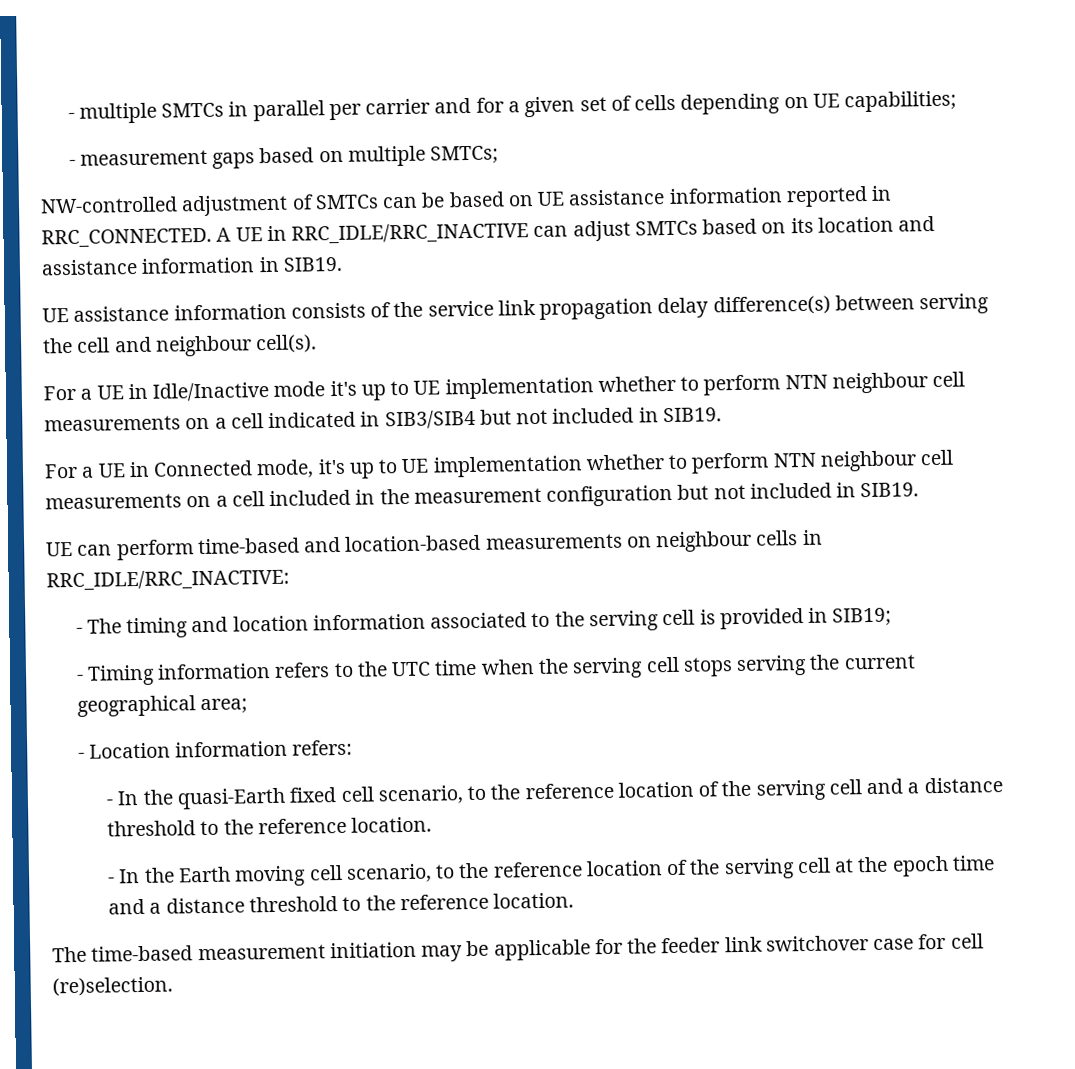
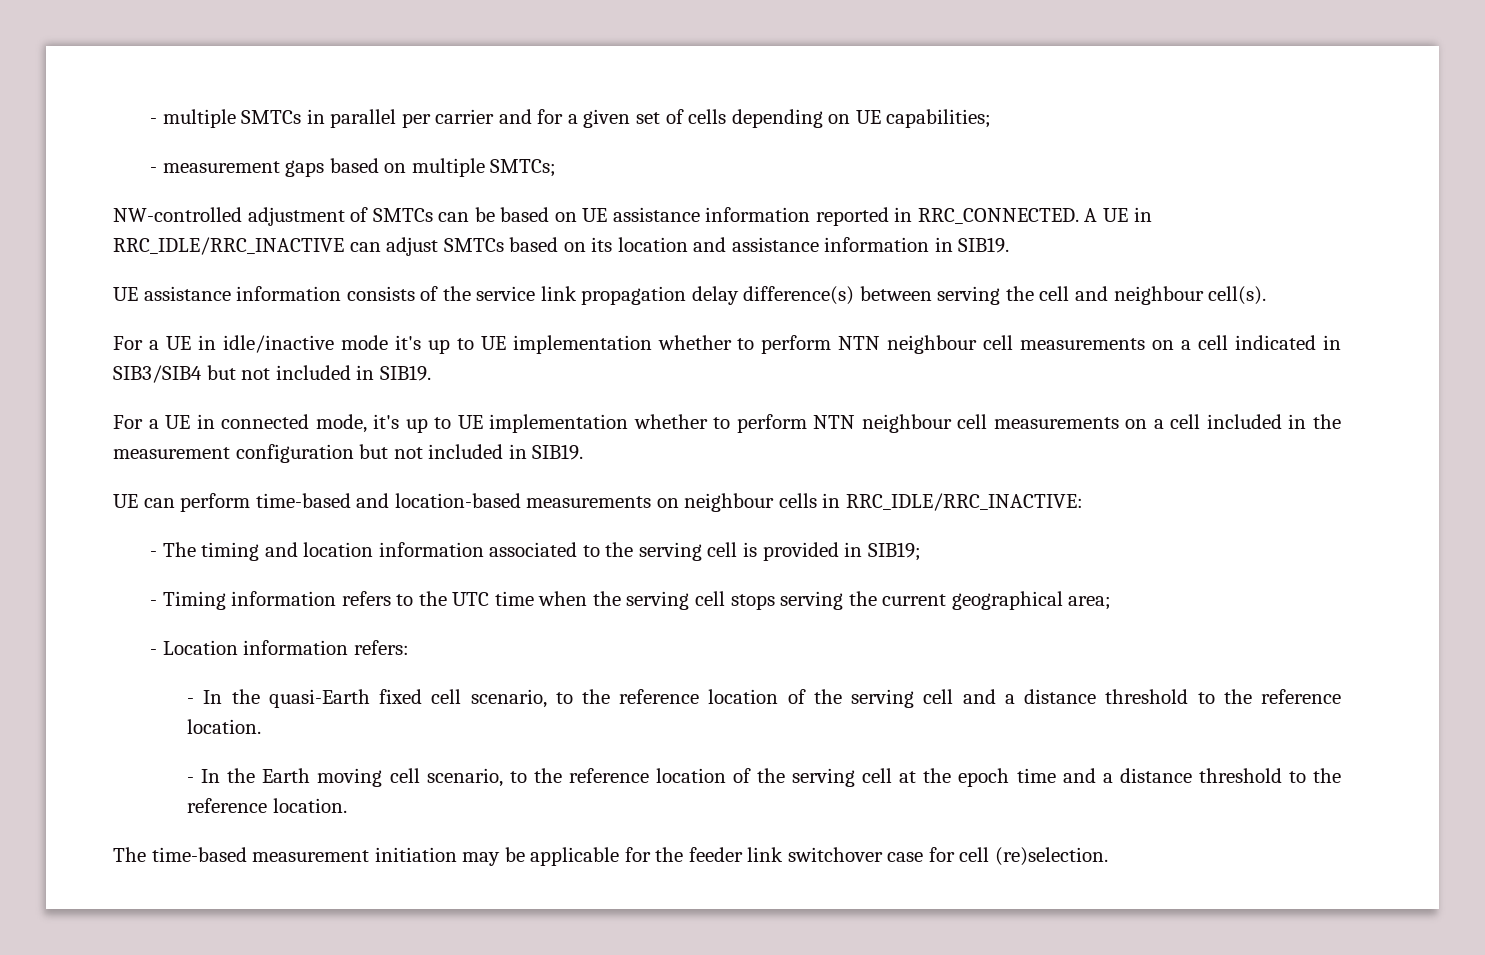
[152,382,270,402] Idle/Inactive -> [222,335,334,353] idle/inactive
[153,460,254,477] Connected -> [221,414,310,429] connected

